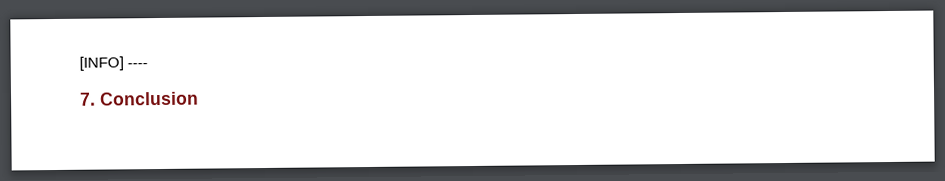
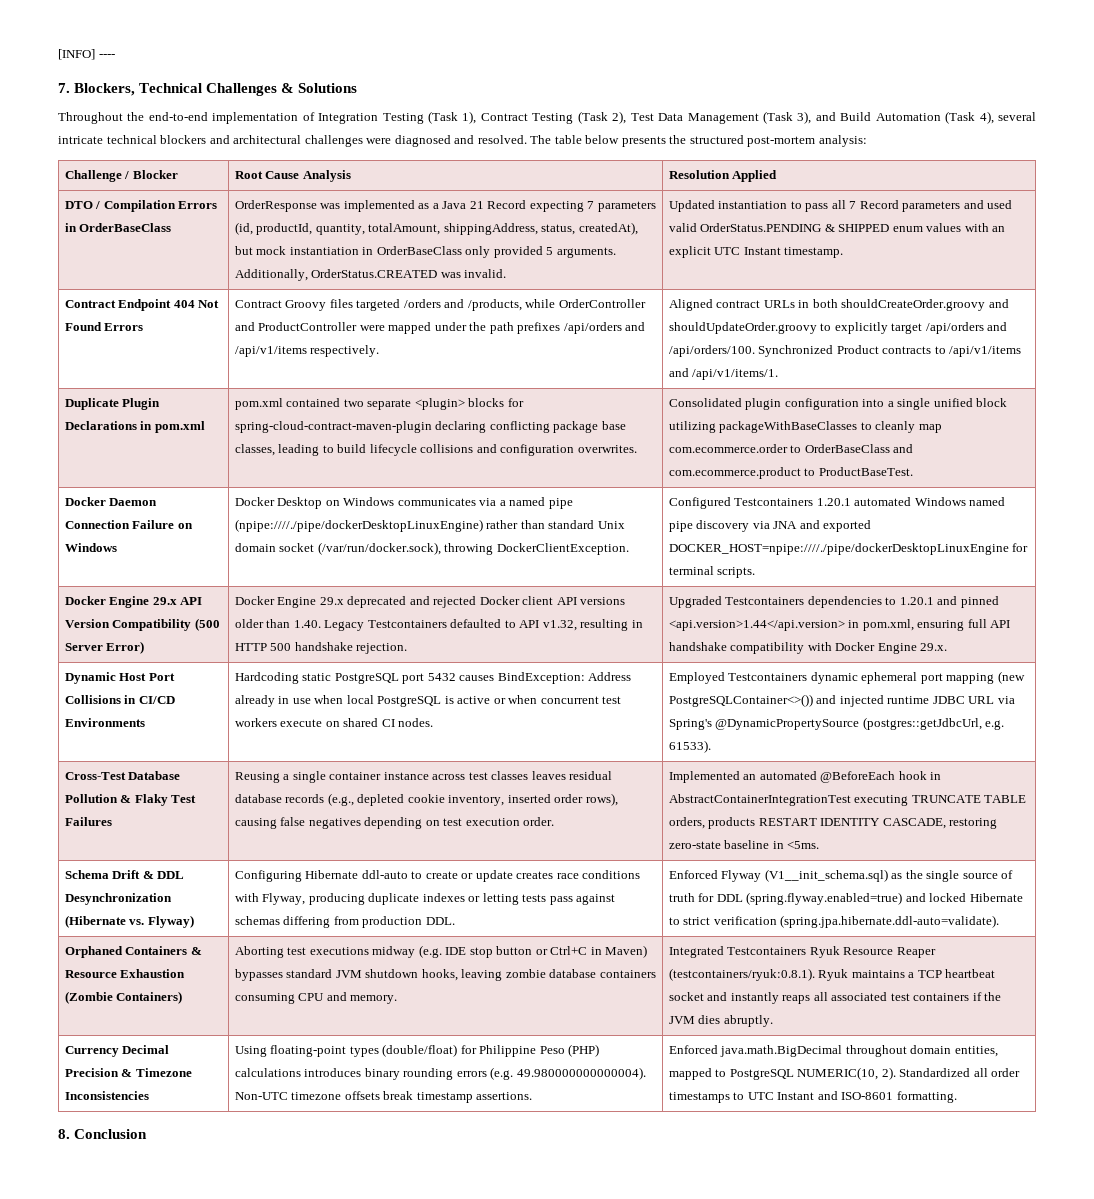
(96, 99) none -> [74,83,358,96] [58,111,1036,124] [58,135,867,147] [64,170,178,182] [234,170,351,182] [668,170,778,182] [64,200,218,212] [64,223,172,232] [234,200,656,212] [234,222,638,235] [234,246,616,258] [234,269,507,281] [668,200,1013,212] [668,223,1006,232] [668,246,844,258] [64,299,220,311] [64,322,144,331] [234,299,646,311] [234,322,646,334] [234,345,380,357] [668,299,1009,311] [668,322,1008,334] [668,345,1022,357] [668,368,779,380] [64,398,161,410] [64,421,205,433] [234,398,524,410] [234,421,626,433] [234,444,637,456] [668,398,1008,410] [668,421,942,433] [668,444,914,453] [668,467,913,479] [64,497,158,506] [64,520,193,529] [64,543,117,552] [234,497,573,509] [234,519,625,532] [234,542,629,555] [668,497,1006,509] [668,520,872,532] [668,543,1029,555] [668,566,756,578] [64,596,203,608] [64,618,220,631] [64,641,145,654] [234,596,626,608] [234,619,643,631] [234,642,408,654] [668,596,999,608] [668,619,1011,631] [668,642,948,654] [64,672,175,684] [64,695,175,704] [64,718,145,727] [234,672,632,684] [234,695,622,707] [234,718,434,727] [668,671,1025,684] [668,694,1015,707] [668,717,1005,730] [668,740,711,753] [64,771,181,780] [64,794,197,806] [64,817,112,826] [234,771,613,783] [234,793,618,806] [234,817,555,829] [668,771,942,783] [668,794,1027,806] [668,817,998,829] [668,840,820,849] [64,870,185,879] [64,893,172,905] [64,915,194,928] [234,870,641,882] [234,893,616,905] [234,916,455,928] [668,869,1014,882] [668,892,1023,905] [668,915,1000,928] [64,946,202,958] [64,969,186,978] [64,991,183,1004] [234,945,648,958] [234,969,656,981] [234,992,398,1004] [668,946,936,958] [668,968,996,981] [668,992,1002,1004] [668,1015,773,1027] [64,1045,170,1057] [64,1068,192,1077] [64,1091,149,1100] [234,1044,600,1057] [234,1067,646,1080] [234,1091,533,1103] [668,1045,998,1057] [668,1067,1021,1080] [668,1091,957,1103] [58,1129,70,1139] Blockers, Technical Challenges & Solutions // Throughout the end-to-end implementation of Integration Testing (Task 1), Contract Testing (Task 2), Test Data Management (Task 3), and Build Automation (Task 4), several intricate technical blockers and architectural challenges were diagnosed and resolved. The table below presents the structured post-mortem analysis: // Challenge / Blocker | Root Cause Analysis | Resolution Applied // DTO / Compilation Errors in OrderBaseClass | OrderResponse was implemented as a Java 21 Record expecting 7 parameters (id, productId, quantity, totalAmount, shippingAddress, status, createdAt), but mock instantiation in OrderBaseClass only provided 5 arguments. Additionally, OrderStatus.CREATED was invalid. | Updated instantiation to pass all 7 Record parameters and used valid OrderStatus.PENDING & SHIPPED enum values with an explicit UTC Instant timestamp. // Contract Endpoint 404 Not Found Errors | Contract Groovy files targeted /orders and /products, while OrderController and ProductController were mapped under the path prefixes /api/orders and /api/v1/items respectively. | Aligned contract URLs in both shouldCreateOrder.groovy and shouldUpdateOrder.groovy to explicitly target /api/orders and /api/orders/100. Synchronized Product contracts to /api/v1/items and /api/v1/items/1. // Duplicate Plugin Declarations in pom.xml | pom.xml contained two separate <plugin> blocks for spring-cloud-contract-maven-plugin declaring conflicting package base classes, leading to build lifecycle collisions and configuration overwrites. | Consolidated plugin configuration into a single unified block utilizing packageWithBaseClasses to cleanly map com.ecommerce.order to OrderBaseClass and com.ecommerce.product to ProductBaseTest. // Docker Daemon Connection Failure on Windows | Docker Desktop on Windows communicates via a named pipe (npipe:////./pipe/dockerDesktopLinuxEngine) rather than standard Unix domain socket (/var/run/docker.sock), throwing DockerClientException. | Configured Testcontainers 1.20.1 automated Windows named pipe discovery via JNA and exported DOCKER_HOST=npipe:////./pipe/dockerDesktopLinuxEngine for terminal scripts. // Docker Engine 29.x API Version Compatibility (500 Server Error) | Docker Engine 29.x deprecated and rejected Docker client API versions older than 1.40. Legacy Testcontainers defaulted to API v1.32, resulting in HTTP 500 handshake rejection. | Upgraded Testcontainers dependencies to 1.20.1 and pinned <api.version>1.44</api.version> in pom.xml, ensuring full API handshake compatibility with Docker Engine 29.x. // Dynamic Host Port Collisions in CI/CD Environments | Hardcoding static PostgreSQL port 5432 causes BindException: Address already in use when local PostgreSQL is active or when concurrent test workers execute on shared CI nodes. | Employed Testcontainers dynamic ephemeral port mapping (new PostgreSQLContainer<>()) and injected runtime JDBC URL via Spring's @DynamicPropertySource (postgres::getJdbcUrl, e.g. 61533). // Cross-Test Database Pollution & Flaky Test Failures | Reusing a single container instance across test classes leaves residual database records (e.g., depleted cookie inventory, inserted order rows), causing false negatives depending on test execution order. | Implemented an automated @BeforeEach hook in AbstractContainerIntegrationTest executing TRUNCATE TABLE orders, products RESTART IDENTITY CASCADE, restoring zero-state baseline in <5ms. // Schema Drift & DDL Desynchronization (Hibernate vs. Flyway) | Configuring Hibernate ddl-auto to create or update creates race conditions with Flyway, producing duplicate indexes or letting tests pass against schemas differing from production DDL. | Enforced Flyway (V1__init_schema.sql) as the single source of truth for DDL (spring.flyway.enabled=true) and locked Hibernate to strict verification (spring.jpa.hibernate.ddl-auto=validate). // Orphaned Containers & Resource Exhaustion (Zombie Containers) | Aborting test executions midway (e.g. IDE stop button or Ctrl+C in Maven) bypasses standard JVM shutdown hooks, leaving zombie database containers consuming CPU and memory. | Integrated Testcontainers Ryuk Resource Reaper (testcontainers/ryuk:0.8.1). Ryuk maintains a TCP heartbeat socket and instantly reaps all associated test containers if the JVM dies abruptly. // Currency Decimal Precision & Timezone Inconsistencies | Using floating-point types (double/float) for Philippine Peso (PHP) calculations introduces binary rounding errors (e.g. 49.980000000000004). Non-UTC timezone offsets break timestamp assertions. | Enforced java.math.BigDecimal throughout domain entities, mapped to PostgreSQL NUMERIC(10, 2). Standardized all order timestamps to UTC Instant and ISO-8601 formatting. // 8.

